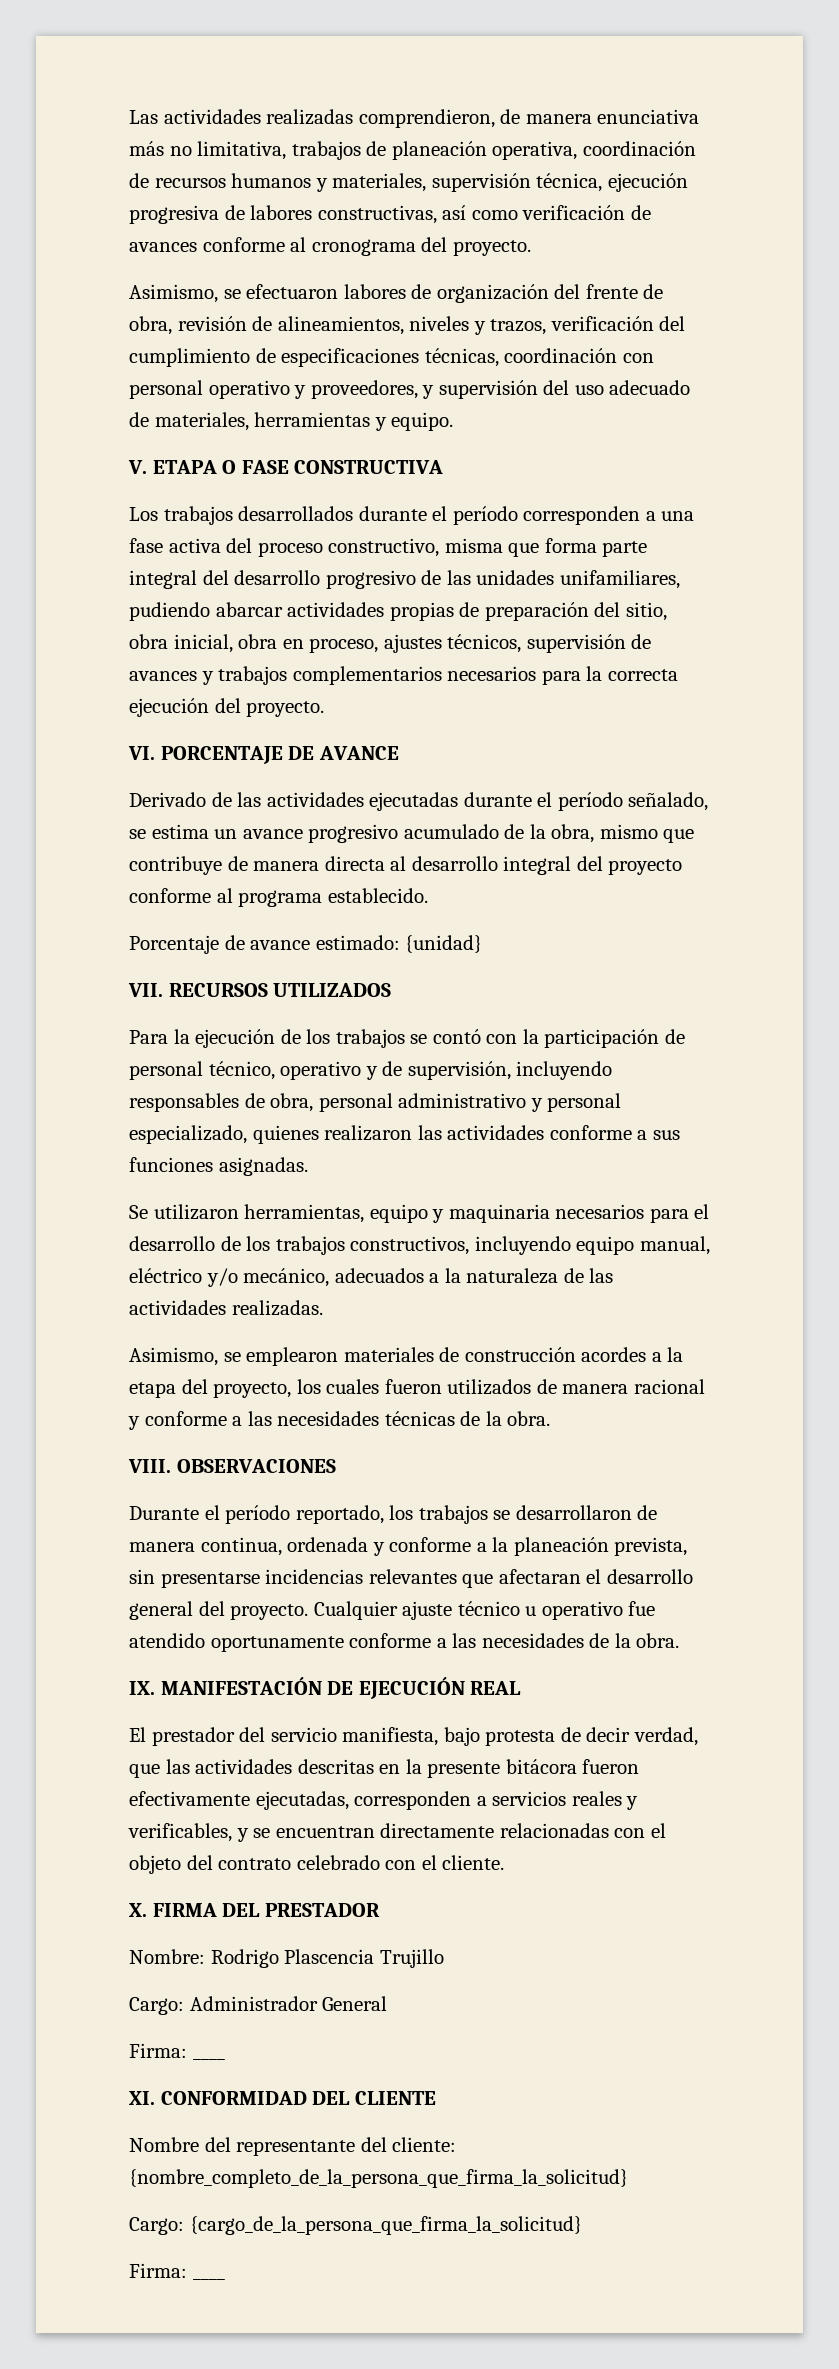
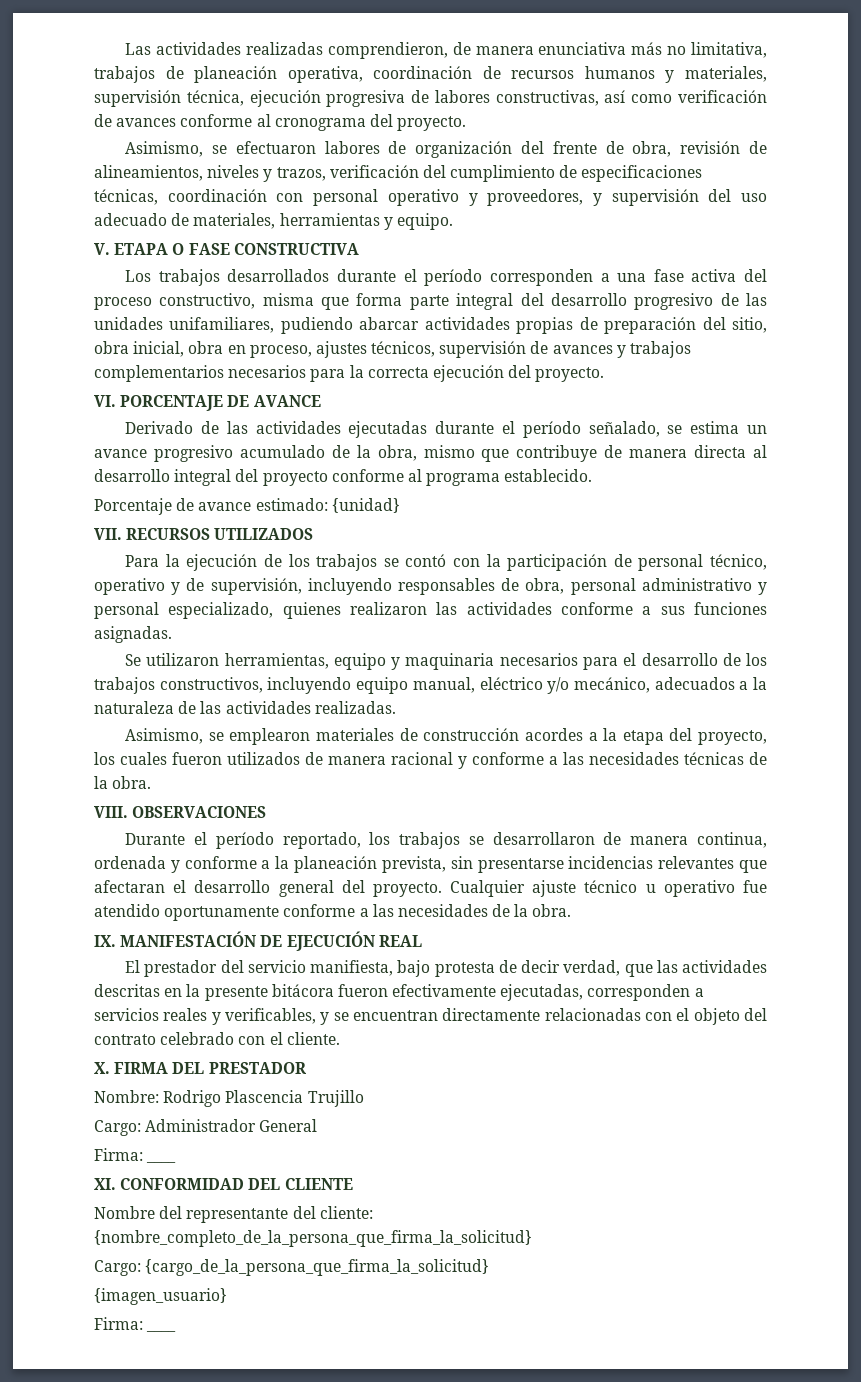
(582, 2225) none -> [94,1288,227,1305] // {imagen_usuario}

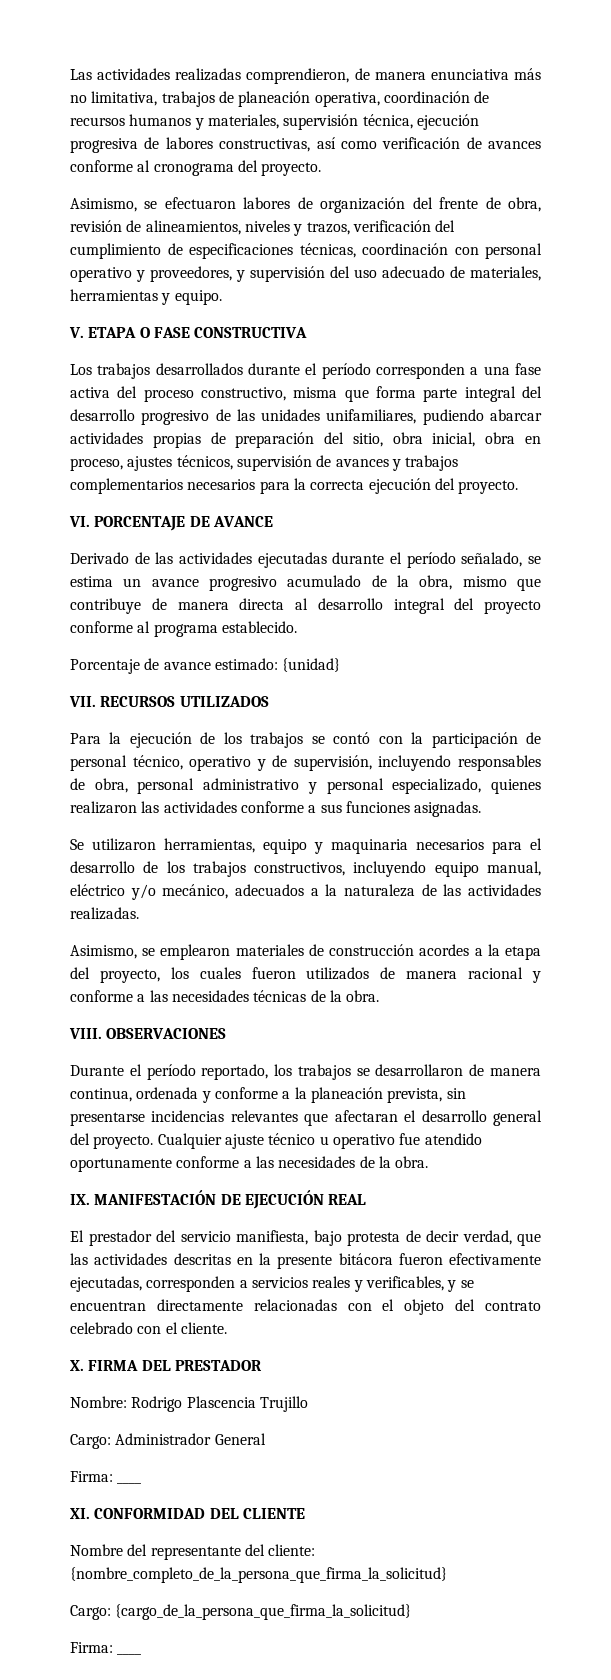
[94,1288,227,1305] // {imagen_usuario} -> (412, 1612) none

